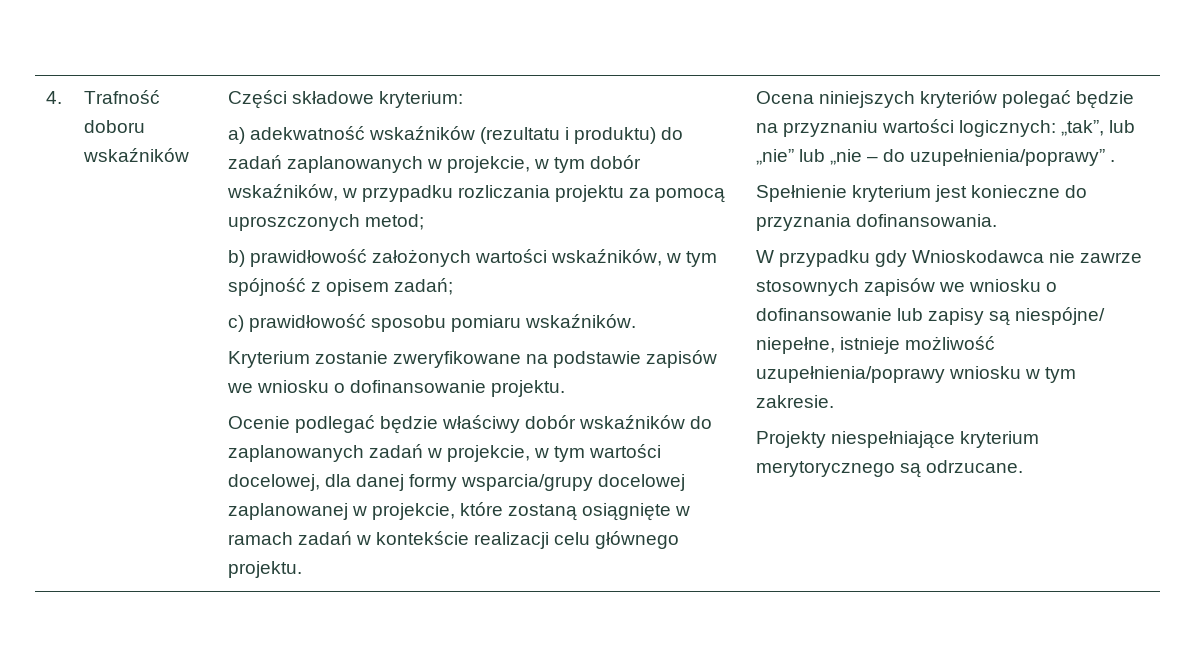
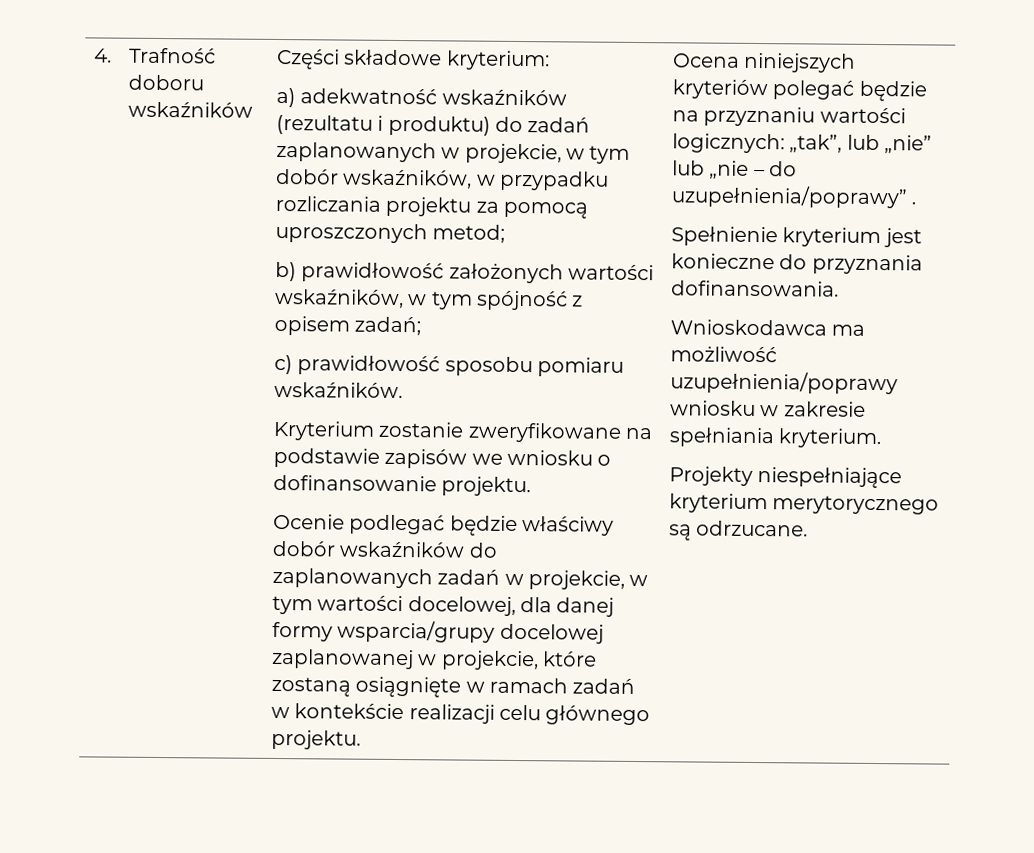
[755,250,1143,267] [755,278,1058,296] [755,307,1106,326] [755,337,900,354] W przypadku gdy Wnioskodawca nie zawrze stosownych zapisów we wniosku o dofinansowanie lub zapisy są niespójne/ niepełne, istnieje -> [669,319,866,336] Wnioskodawca ma
[1045,367,1077,383] [755,395,834,408] tym zakresie. -> [783,401,866,417] [668,427,882,449] zakresie spełniania kryterium.

